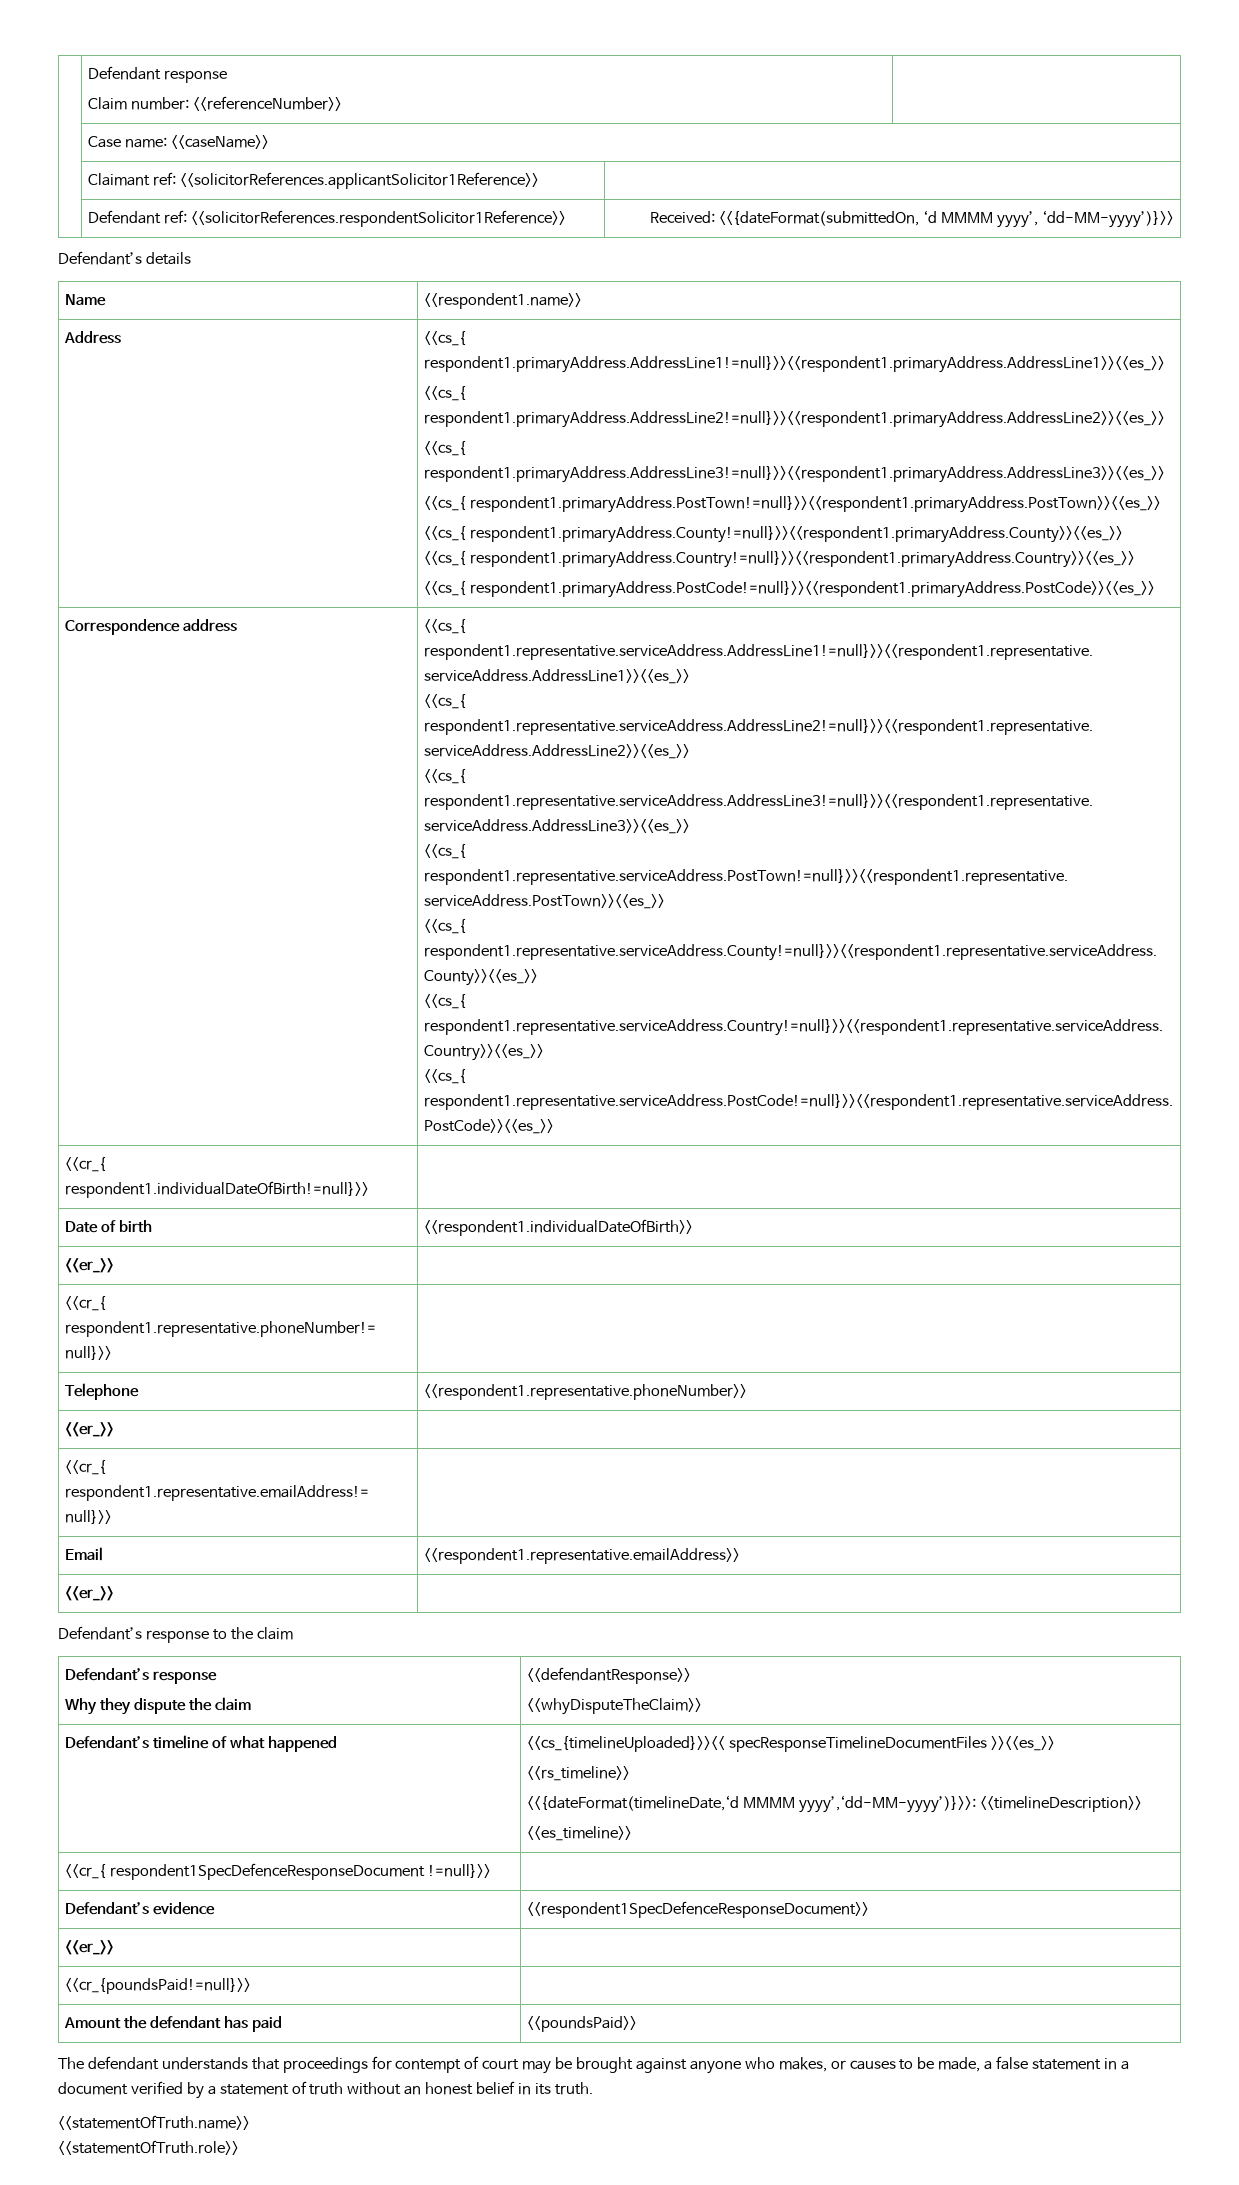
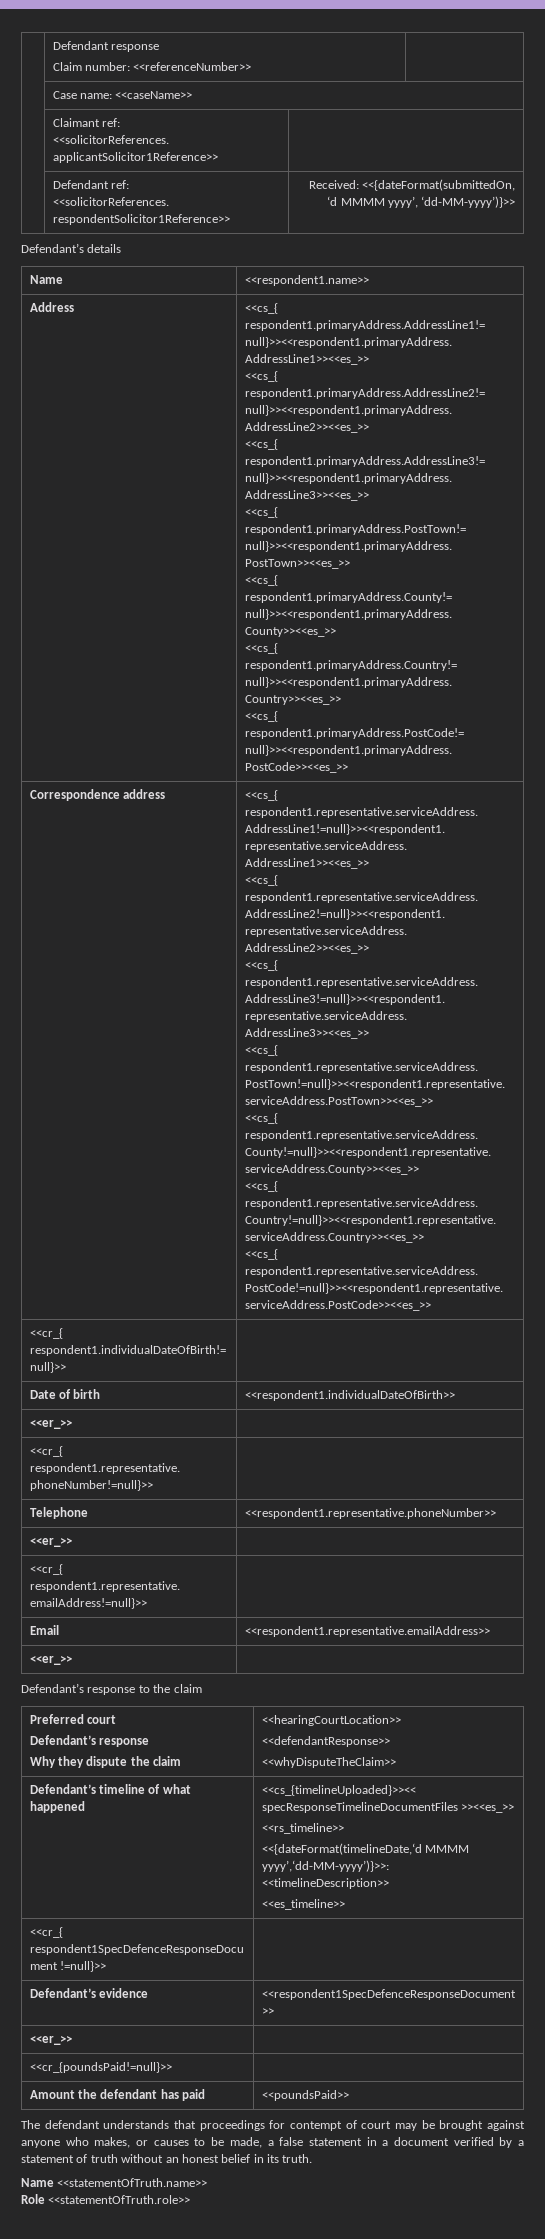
(293, 1633) none -> [29,1714,116,1724] Preferred court //
(252, 1704) none -> [261,1715,401,1726] <<hearingCourtLocation>> //
(593, 2088) none -> [21,2178,54,2187] Name
(250, 2122) none -> [21,2194,45,2204] Role

